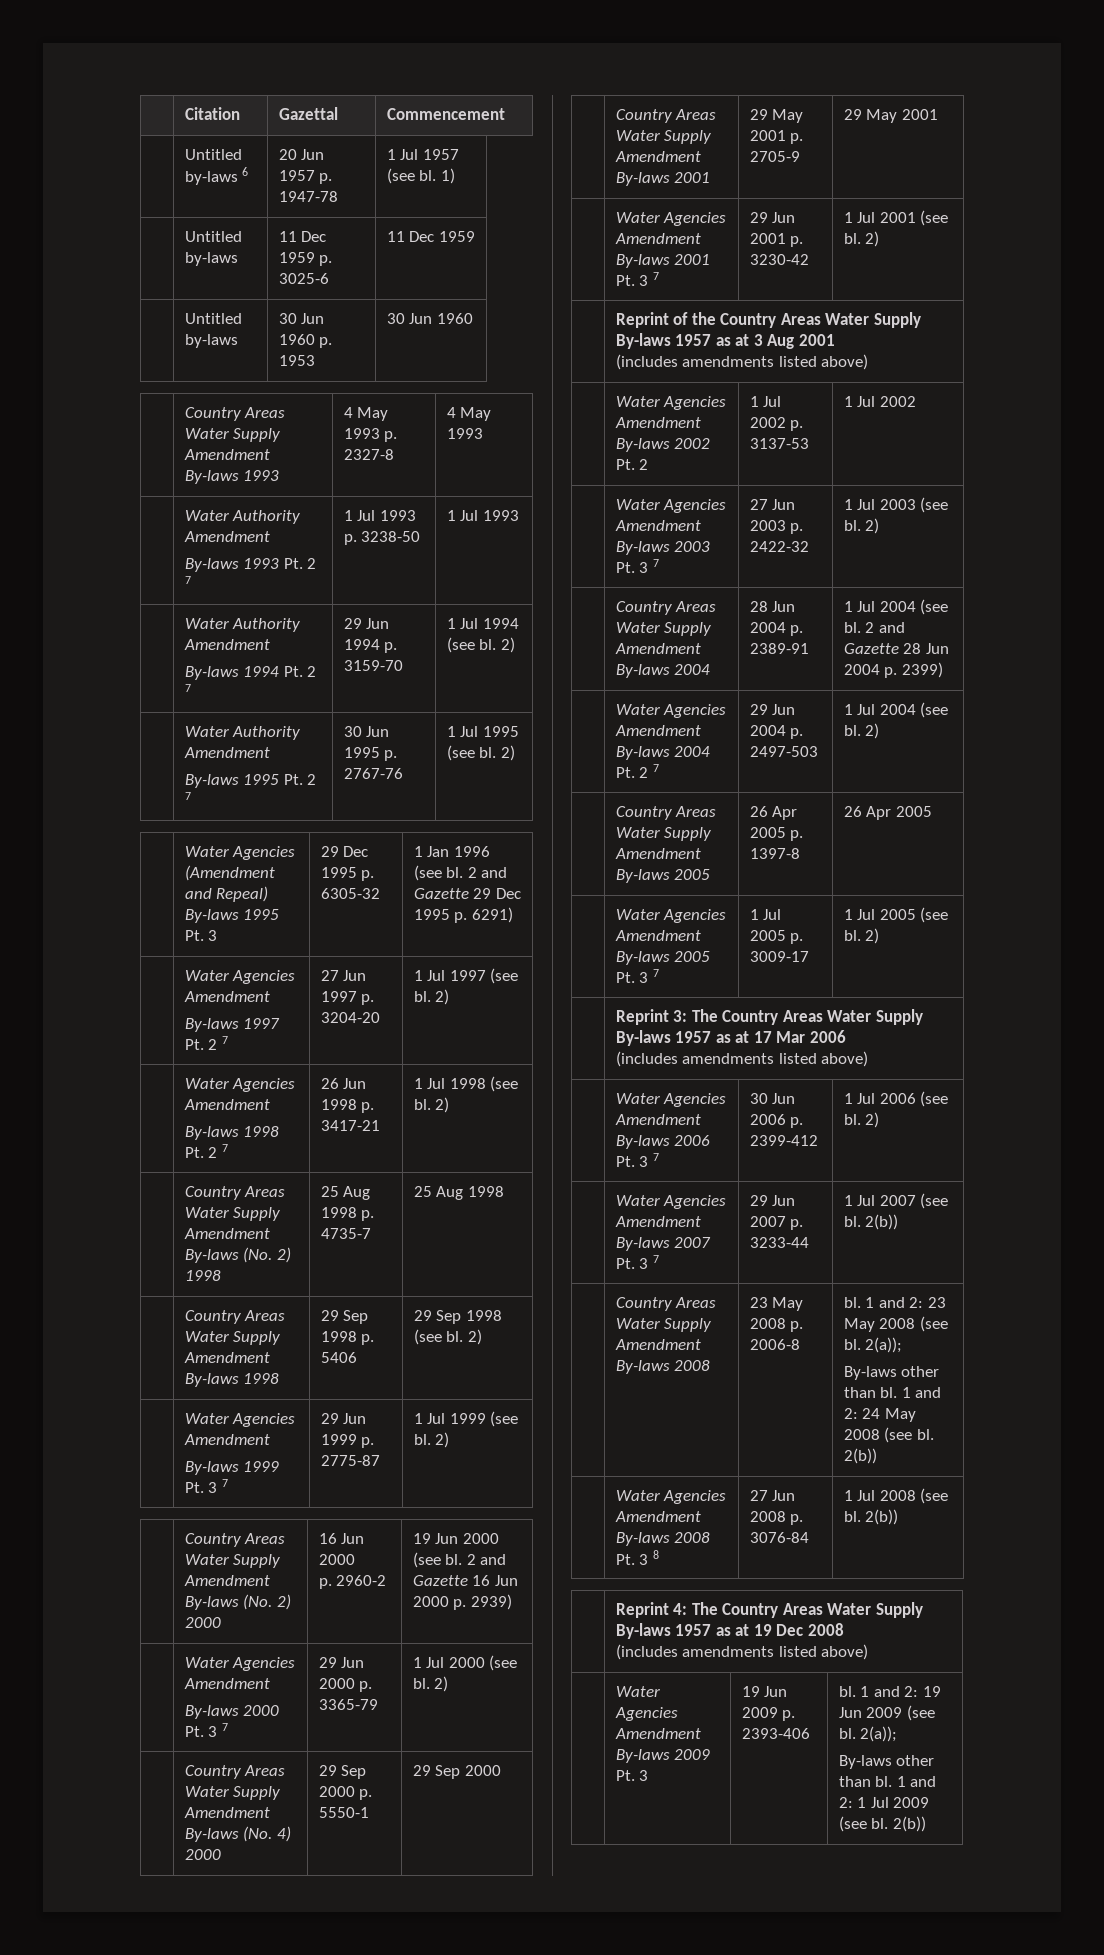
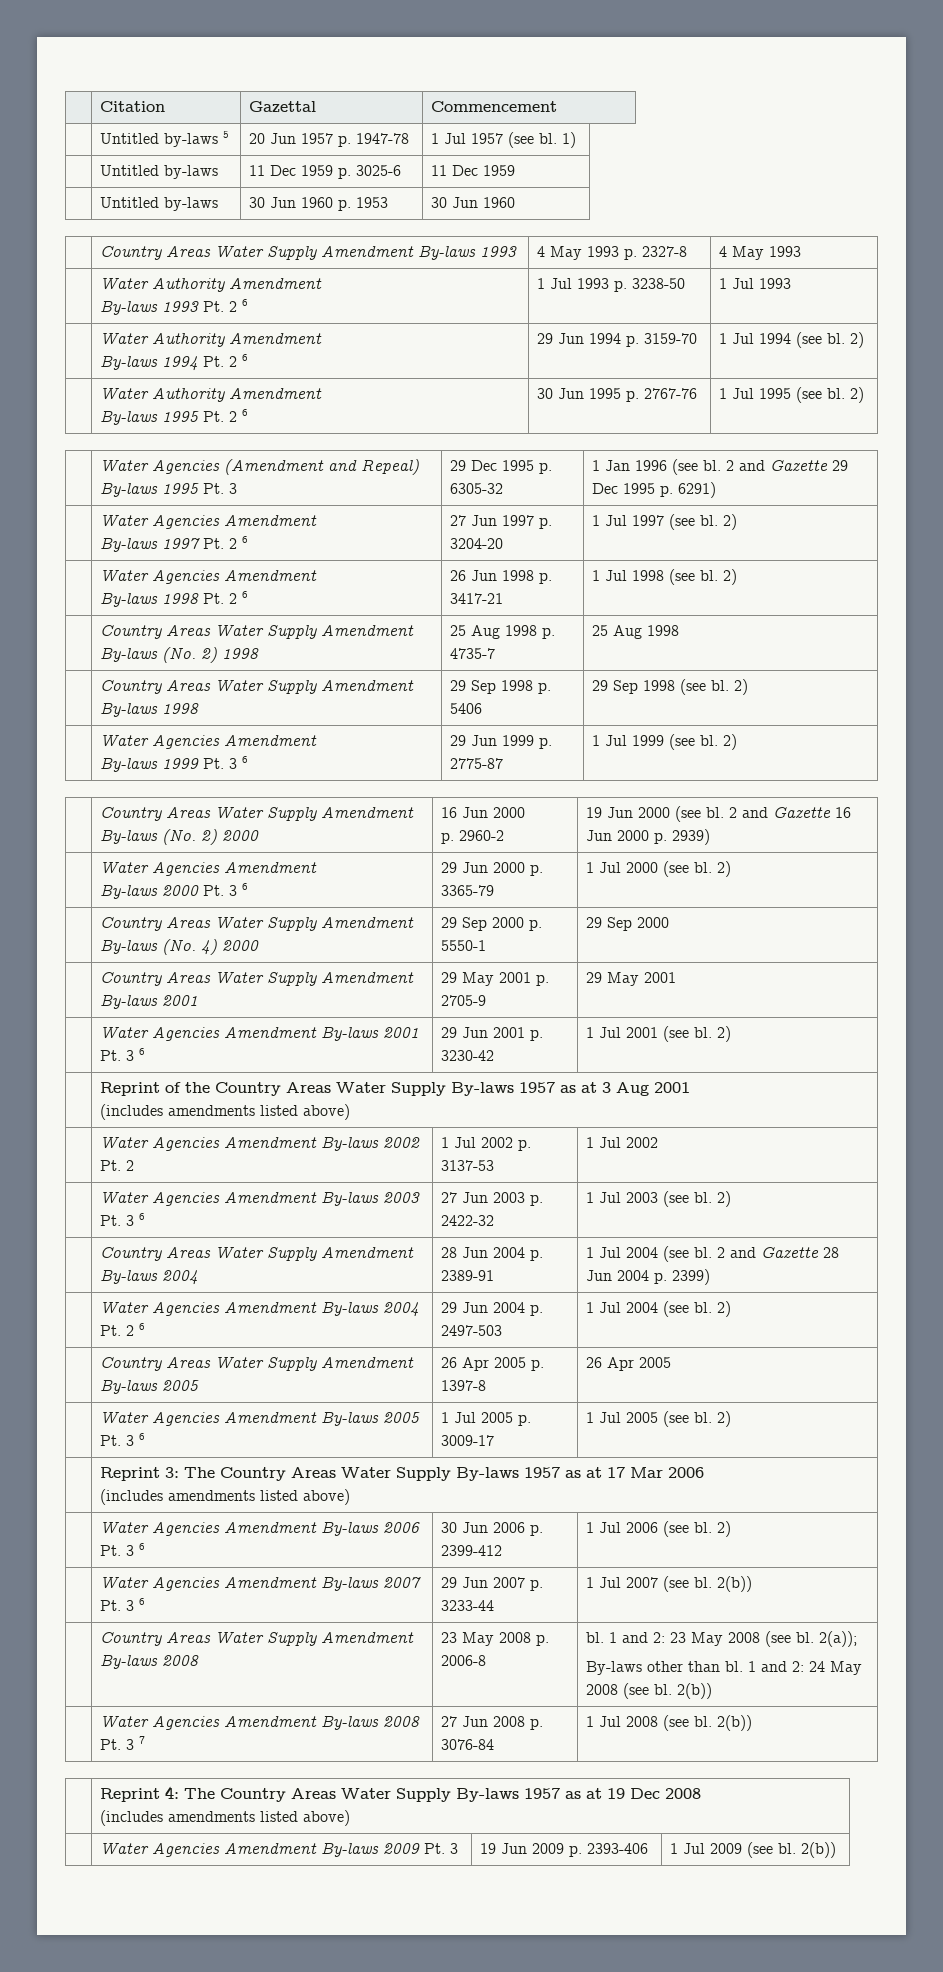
[242,167,249,176] 6 -> [223,131,230,138] 5
[185,576,192,584] 7 -> [242,299,249,306] 6
[185,684,192,692] 7 -> [242,354,249,361] 6
[185,792,192,800] 7 -> [242,409,249,416] 6
[221,1036,228,1044] 7 -> [242,536,249,543] 6
[221,1144,228,1152] 7 -> [242,591,249,598] 6
[221,1479,228,1487] 7 -> [242,756,249,763] 6
[221,1723,228,1731] 7 -> [242,883,249,890] 6
[652,272,659,280] 7 -> [139,1048,146,1055] 6
[652,559,659,567] 7 -> [139,1213,146,1220] 6
[652,764,659,772] 7 -> [139,1323,146,1330] 6
[652,969,659,977] 7 -> [139,1433,146,1440] 6
[652,1153,659,1161] 7 -> [139,1543,146,1550] 6
[652,1255,659,1263] 7 -> [139,1598,146,1605] 6
[652,1550,659,1559] 8 -> [139,1736,146,1744] 7
[839,1686,941,1697] [839,1705,935,1721] [839,1726,898,1742] [839,1755,935,1769] [839,1776,937,1787] [839,1797,854,1808] bl. 1 and 2: 19 Jun 2009 (see bl. 2(a)); // By-laws other than bl. 1 and 2: -> (649, 1848) none

